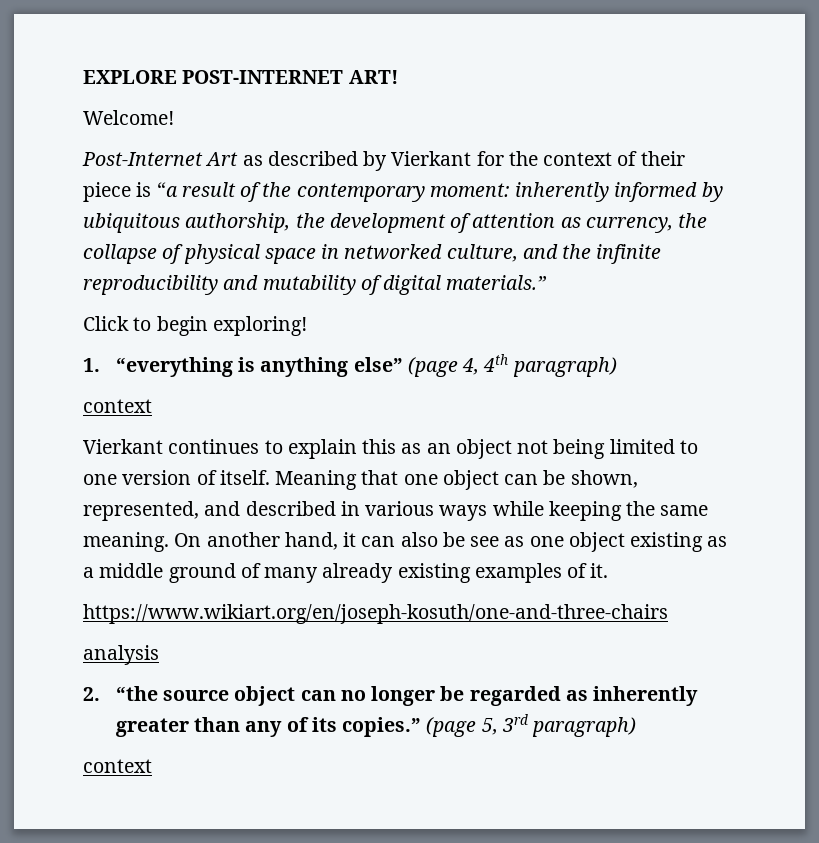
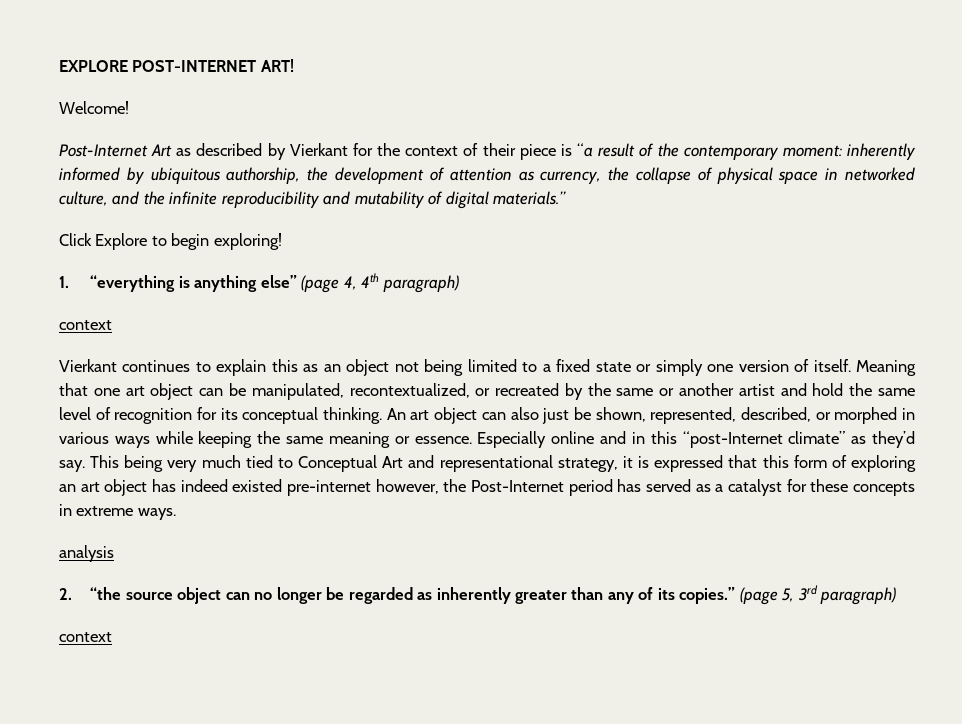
(129, 323) none -> [95,233,148,250] Explore
(698, 447) none -> [542,359,703,376] a fixed state or simply
(438, 479) none -> [125,386,145,396] art
[570,470,638,488] [83,501,336,521] shown, represented, and described -> [251,383,915,400] [59,407,898,424] manipulated, recontextualized, or recreated by the same or another artist and hold the same level of recognition for its conceptual thinking. An art object can also just be shown, represented, described, or morphed
[83,532,728,552] [83,563,609,583] [83,604,668,624] meaning. On another hand, it can also be see as one object existing as a middle ground of many already existing examples of it. // https://www.wikiart.org/en/joseph-kosuth/one-and-three-chairs -> [328,431,916,448] [59,455,916,472] [59,479,915,496] [59,504,176,520] meaning or essence. Especially online and in this “post-Internet climate” as they’d say. This being very much tied to Conceptual Art and representational strategy, it is expressed that this form of exploring an art object has indeed existed pre-internet however, the Post-Internet period has served as a catalyst for these concepts in extreme ways.

